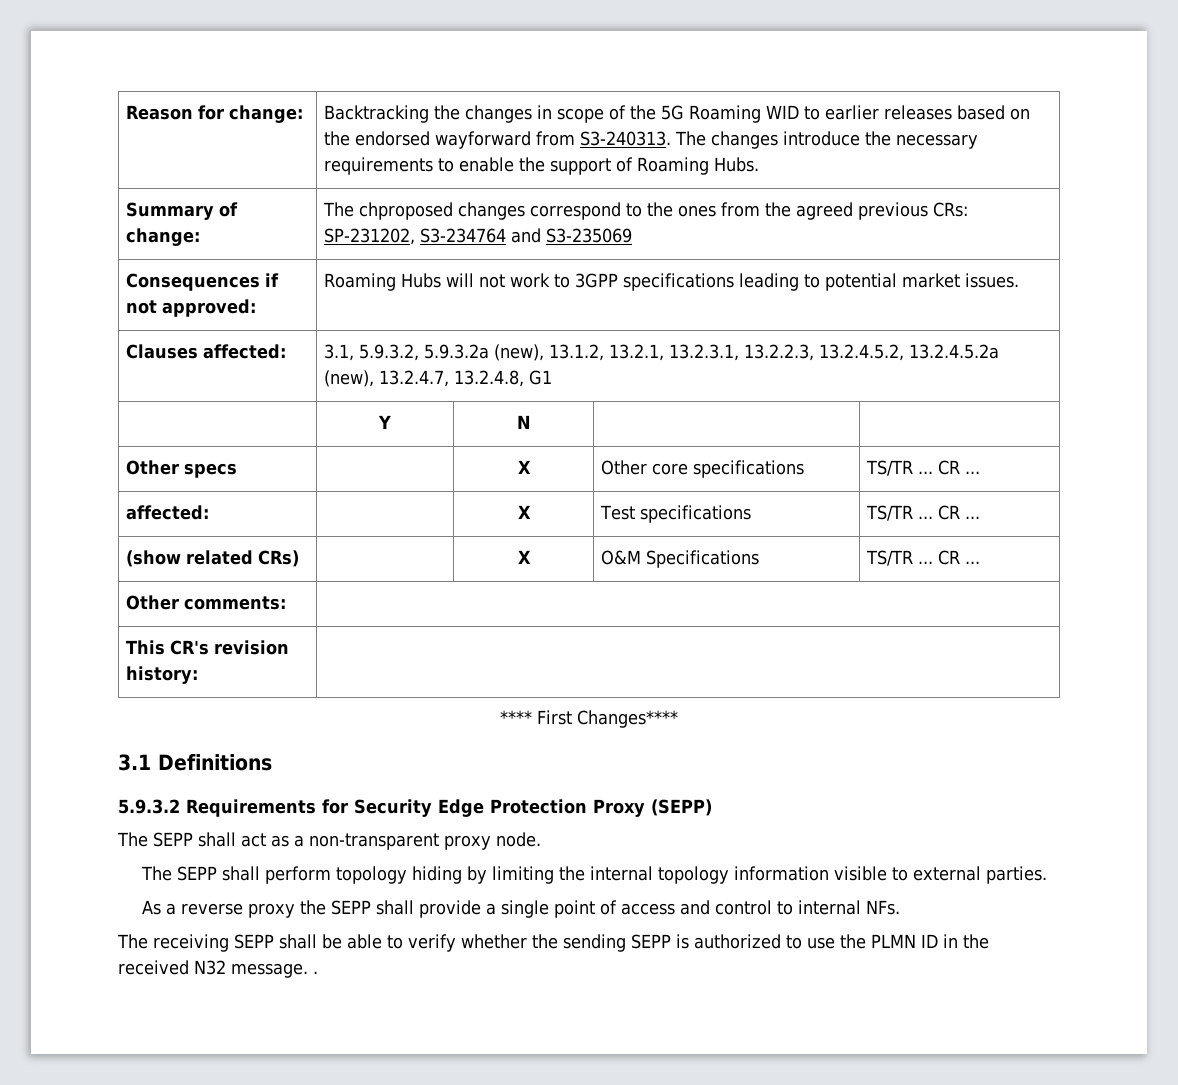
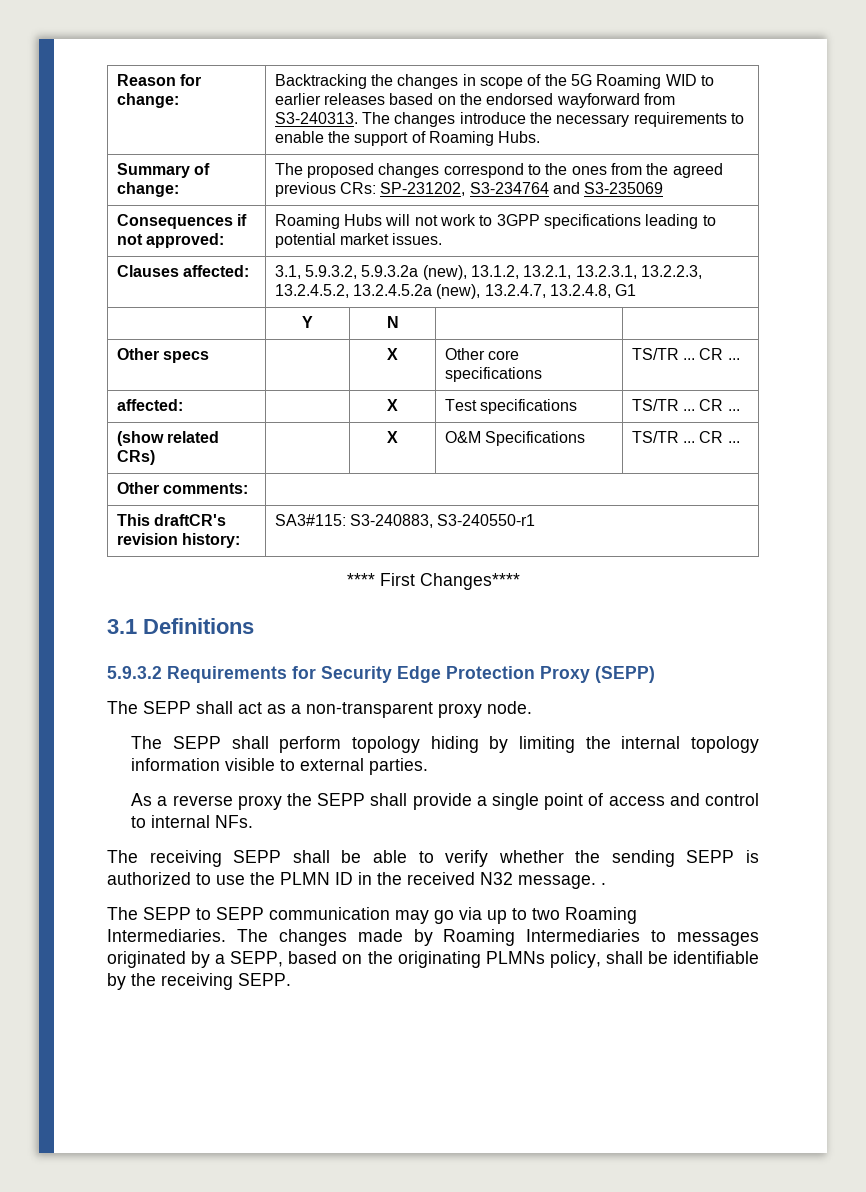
[359,202,454,220] chproposed -> [307,163,375,178] proposed
[170,640,210,655] CR's -> [154,514,227,526] draftCR's
(199, 675) none -> [274,514,536,528] SA3#115: S3-240883, S3-240550-r1
(318, 972) none -> [107,907,637,924] [107,929,759,946] [107,951,759,968] [107,973,291,990] // The SEPP to SEPP communication may go via up to two Roaming Intermediaries. The changes made by Roaming Intermediaries to messages originated by a SEPP, based on the originating PLMNs policy, shall be identifiable by the receiving SEPP.

